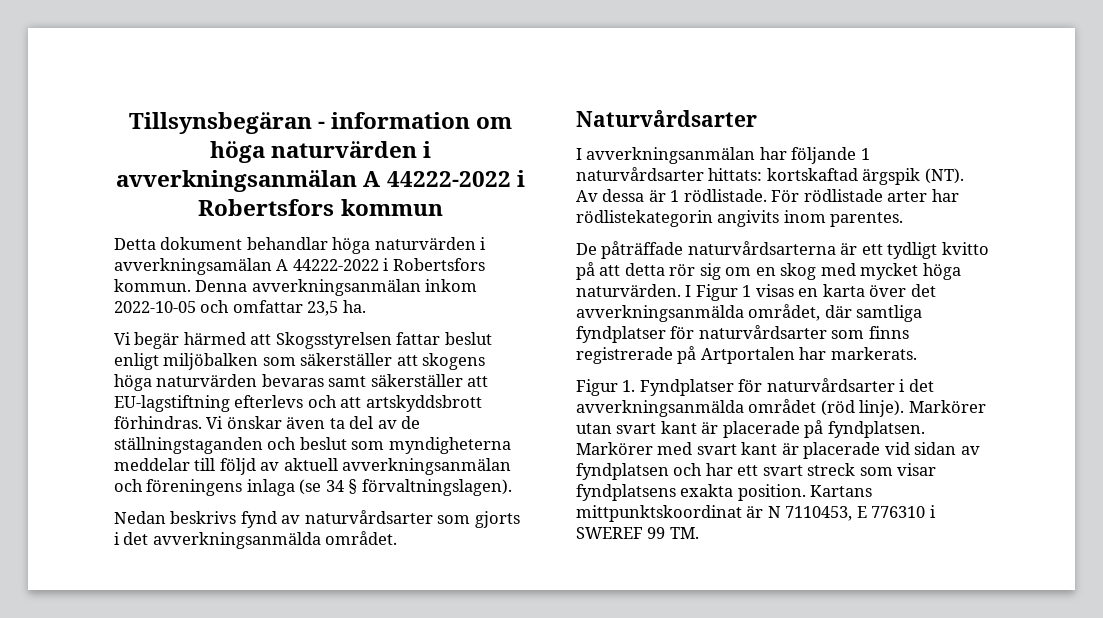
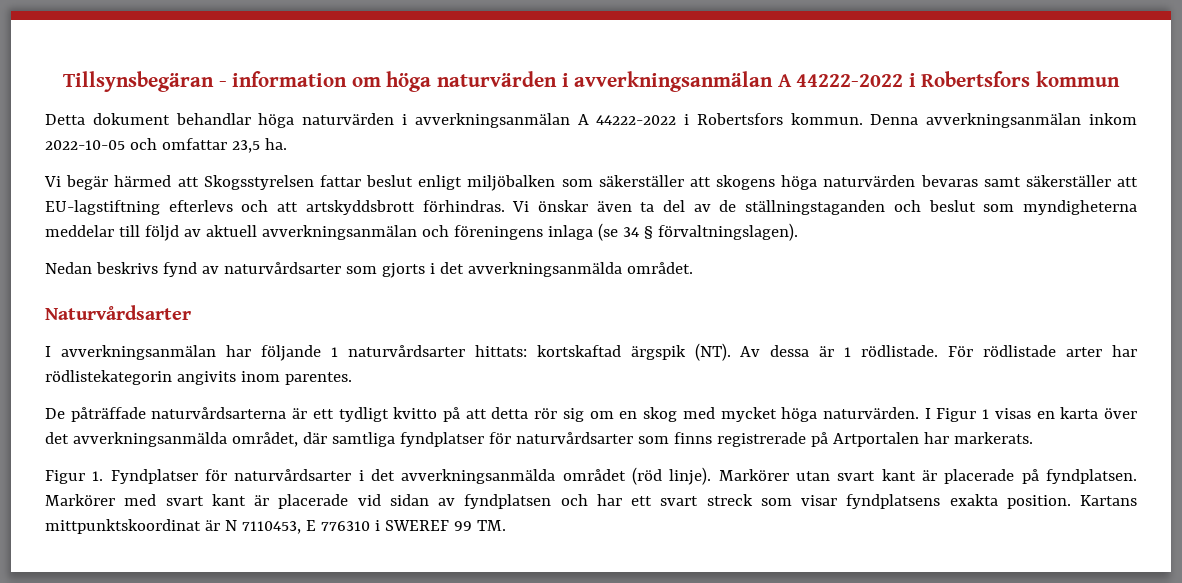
[114,258,272,275] avverkningsamälan -> [414,113,570,128] avverkningsanmälan

